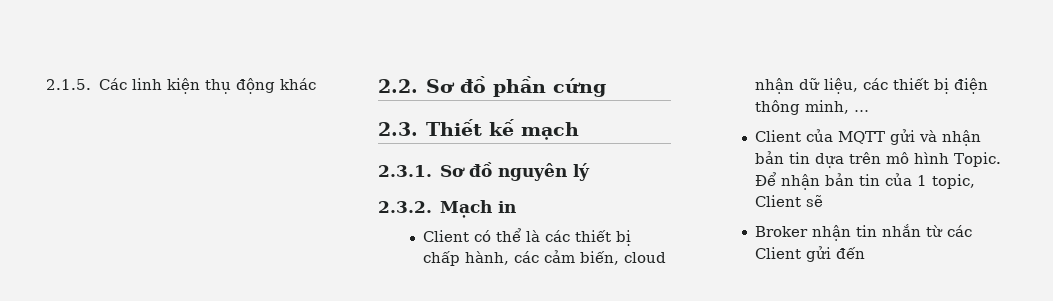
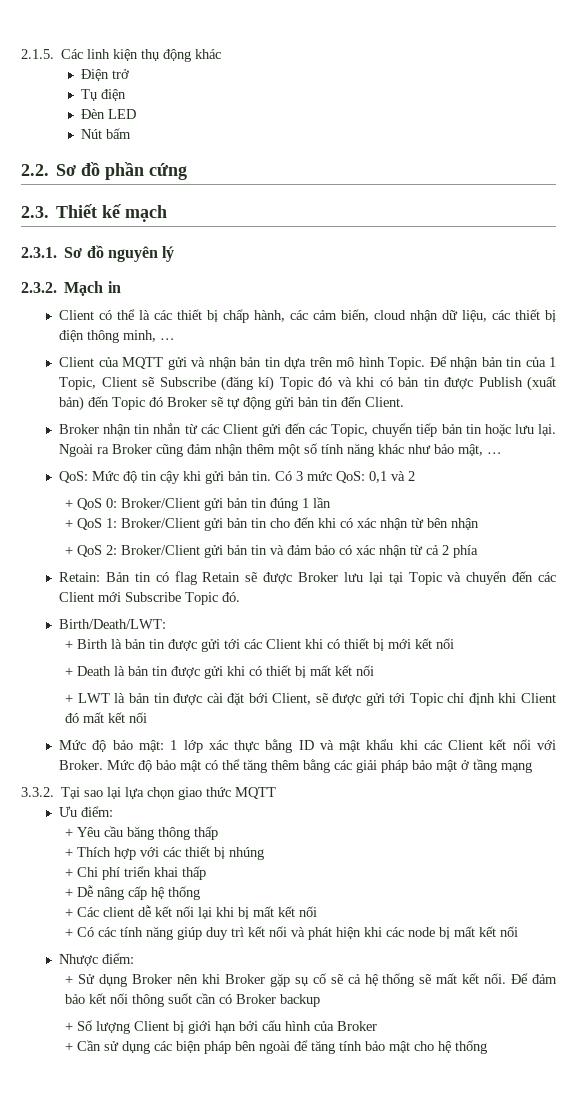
(316, 84) none -> [81,69,130,81] [81,89,127,101] [81,109,137,119] [81,128,132,139] // Điện trở // Tụ điện // Đèn LED // Nút bấm
[932,174,976,189] topic, -> [59,377,97,390] Topic,
(824, 201) none -> [159,376,557,391] [59,396,405,411] Subscribe (đăng kí) Topic đó và khi có bản tin được Publish (xuất bản) đến Topic đó Broker sẽ tự động gửi bản tin đến Client.
(866, 253) none -> [309,423,556,437] [59,443,503,457] [59,471,416,484] [65,497,332,511] [65,517,480,531] [65,545,479,558] [59,571,557,585] [59,592,241,605] [59,619,167,629] [65,638,455,652] [65,665,375,679] [65,692,557,706] [65,712,148,723] [59,739,557,753] [59,759,533,773] [21,787,277,800] [59,806,114,817] [65,826,219,840] [65,846,265,860] [65,866,207,880] [65,885,201,900] [65,905,318,919] [65,926,519,940] [59,953,135,966] [65,973,557,987] [65,993,321,1007] [65,1020,378,1034] [65,1040,488,1054] các Topic, chuyển tiếp bản tin hoặc lưu lại. Ngoài ra Broker cũng đảm nhận thêm một số tính năng khác như bảo mật, … // QoS: Mức độ tin cậy khi gửi bản tin. Có 3 mức QoS: 0,1 và 2 // + QoS 0: Broker/Client gửi bản tin đúng 1 lần // + QoS 1: Broker/Client gửi bản tin cho đến khi có xác nhận từ bên nhận // + QoS 2: Broker/Client gửi bản tin và đảm bảo có xác nhận từ cả 2 phía // Retain: Bản tin có flag Retain sẽ được Broker lưu lại tại Topic và chuyển đến các Client mới Subscribe Topic đó. // Birth/Death/LWT: // + Birth là bản tin được gửi tới các Client khi có thiết bị mới kết nối // + Death là bản tin được gửi khi có thiết bị mất kết nối // + LWT là bản tin được cài đặt bới Client, sẽ được gửi tới Topic chỉ định khi Client đó mất kết nối // Mức độ bảo mật: 1 lớp xác thực bằng ID và mật khẩu khi các Client kết nối với Broker. Mức độ bảo mật có thể tăng thêm bằng các giải pháp bảo mật ở tầng mạng // 3.3.2. Tại sao lại lựa chọn giao thức MQTT // Ưu điểm: // + Yêu cầu băng thông thấp // + Thích hợp với các thiết bị nhúng // + Chi phí triển khai thấp // + Dễ nâng cấp hệ thống // + Các client dễ kết nối lại khi bị mất kết nối // + Có các tính năng giúp duy trì kết nối và phát hiện khi các node bị mất kết nối // Nhược điểm: // + Sử dụng Broker nên khi Broker gặp sụ cố sẽ cả hệ thống sẽ mất kết nối. Để đảm bảo kết nối thông suốt cần có Broker backup // + Số lượng Client bị giới hạn bởi cấu hình của Broker // + Cần sử dụng các biện pháp bên ngoài để tăng tính bảo mật cho hệ thống

